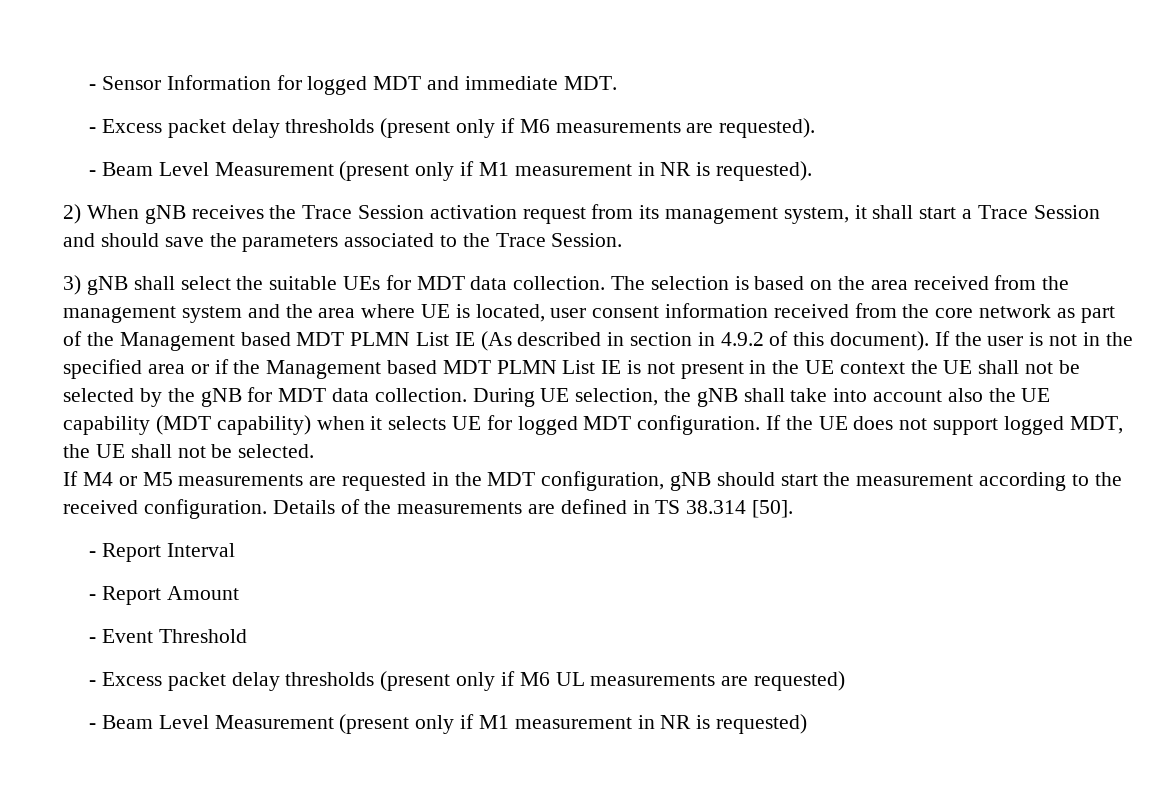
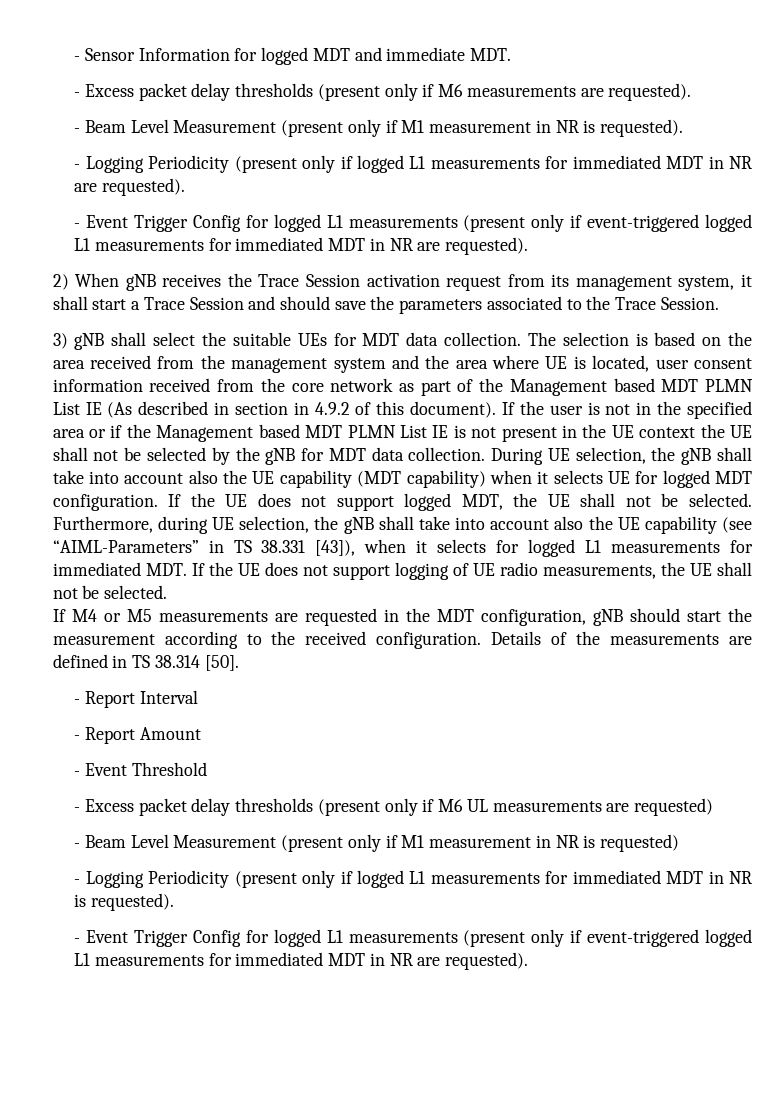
(812, 171) none -> [74,155,753,173] [74,178,186,196] [74,214,753,232] [74,237,529,255] // - Logging Periodicity (present only if logged L1 measurements for immediated MDT in NR are requested). // - Event Trigger Config for logged L1 measurements (present only if event-triggered logged L1 measurements for immediated MDT in NR are requested).
(315, 451) none -> [52,516,752,534] [52,539,753,557] [52,562,753,580] [52,585,168,599] Furthermore, during UE selection, the gNB shall take into account also the UE capability (see “AIML-Parameters” in TS 38.331 [43]), when it selects for logged L1 measurements for immediated MDT. If the UE does not support logging of UE radio measurements, the UE shall not be selected.
(807, 724) none -> [74,870,753,888] [74,893,175,911] [74,929,753,947] [74,952,529,970] // - Logging Periodicity (present only if logged L1 measurements for immediated MDT in NR is requested). // - Event Trigger Config for logged L1 measurements (present only if event-triggered logged L1 measurements for immediated MDT in NR are requested).

